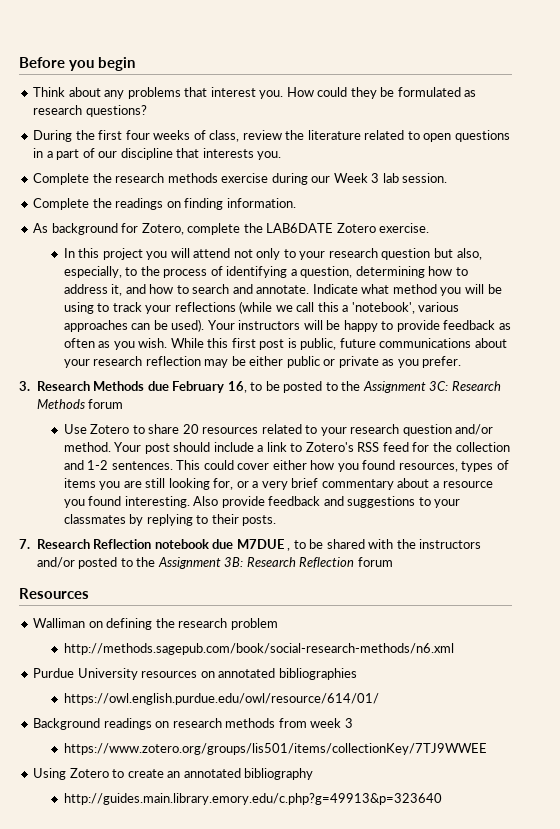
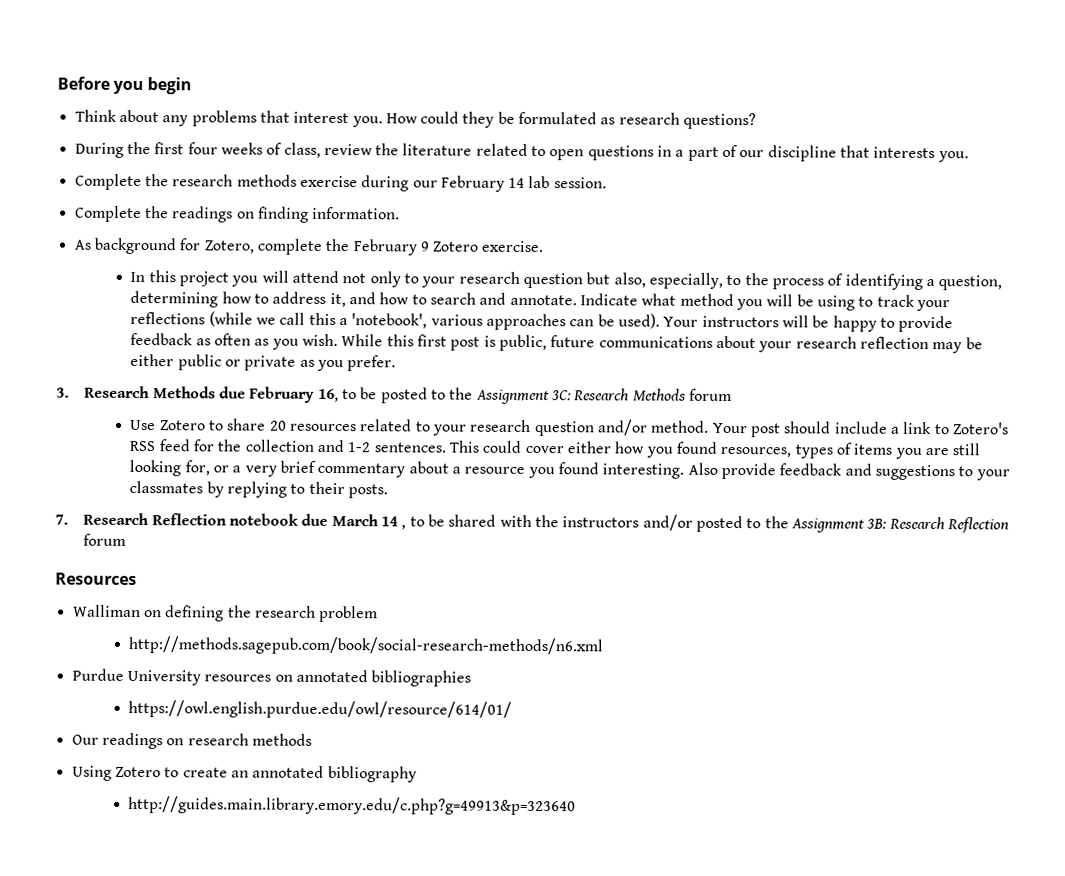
[333,173,380,183] Week 3 -> [440,175,526,192] February 14
[266,223,334,233] LAB6DATE -> [352,239,429,256] February 9
[236,539,284,549] M7DUE -> [331,513,399,527] March 14
[33,718,101,730] Background -> [71,734,99,745] Our
[278,718,353,728] [63,743,487,755] from week 3 // https://www.zotero.org/groups/lis501/items/collectionKey/7TJ9WWEE -> (312, 739) none

